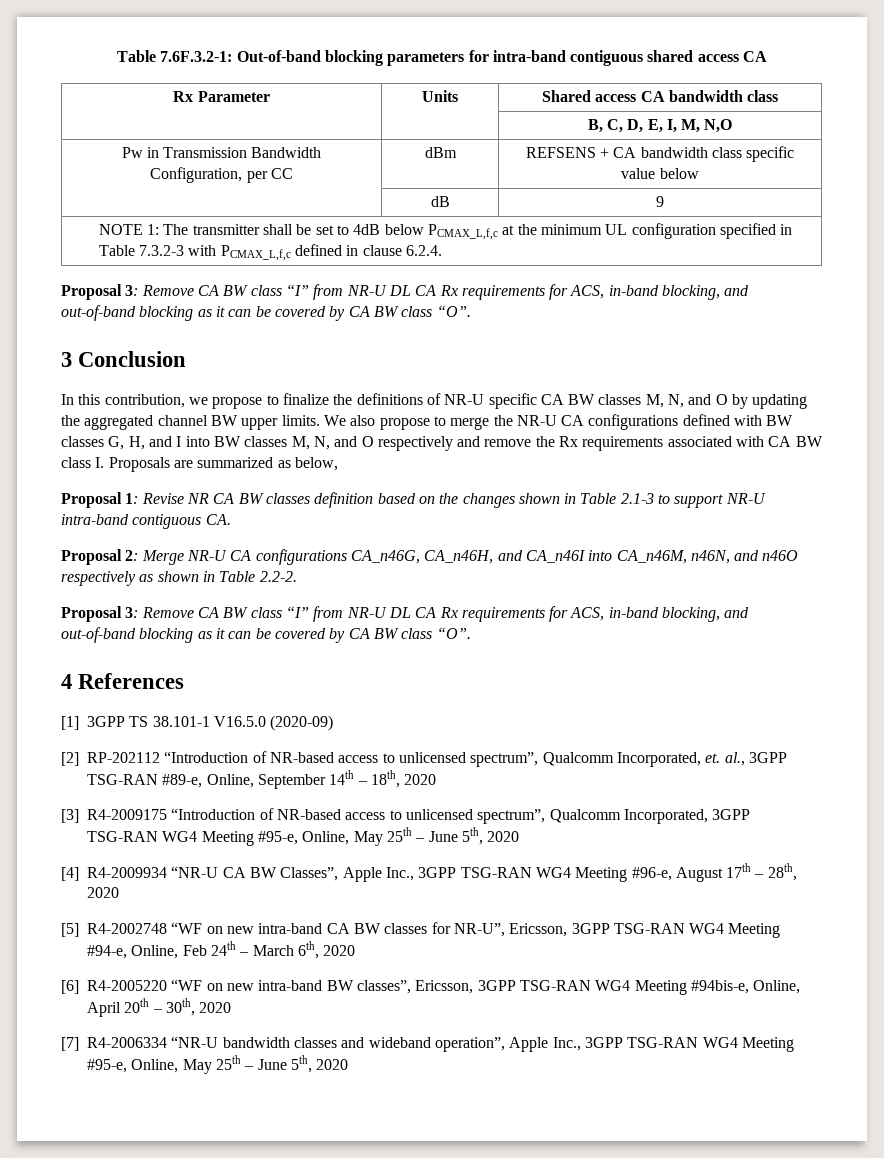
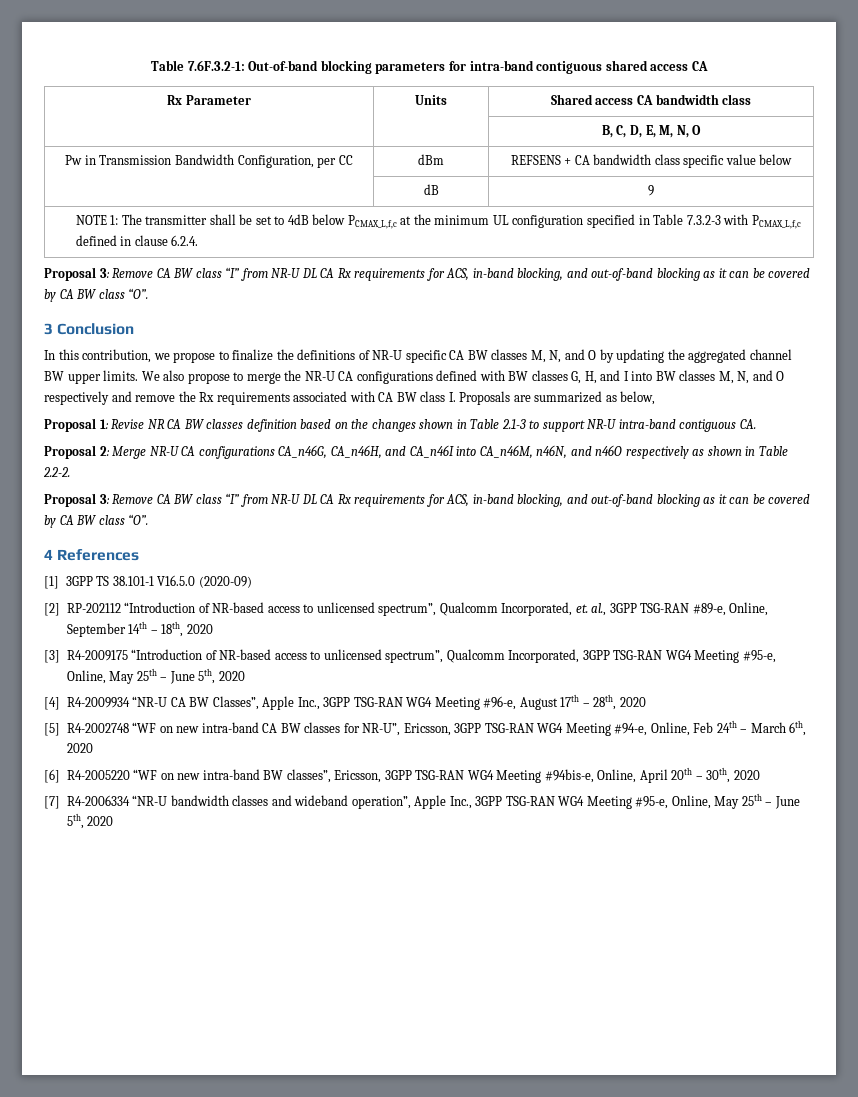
[666,119,733,133] I, M, N,O -> [659,125,702,138] M, N, O

